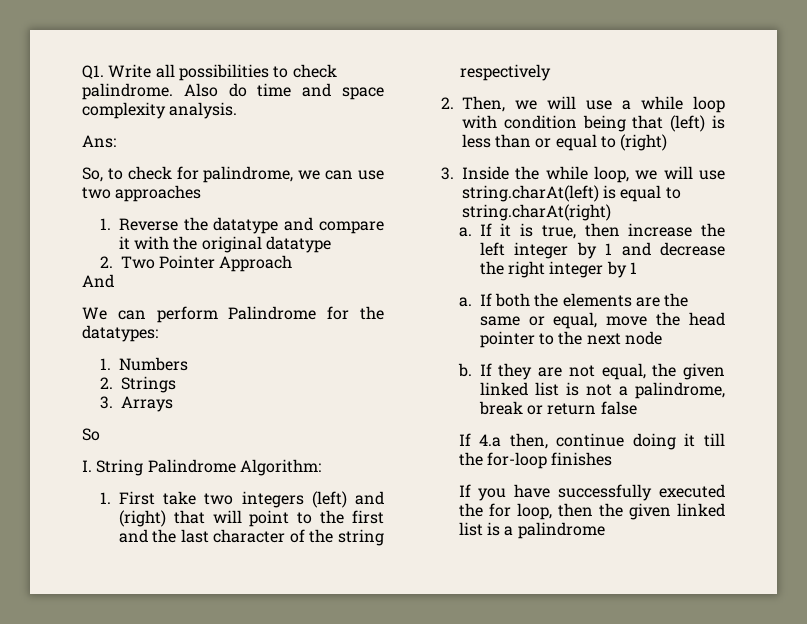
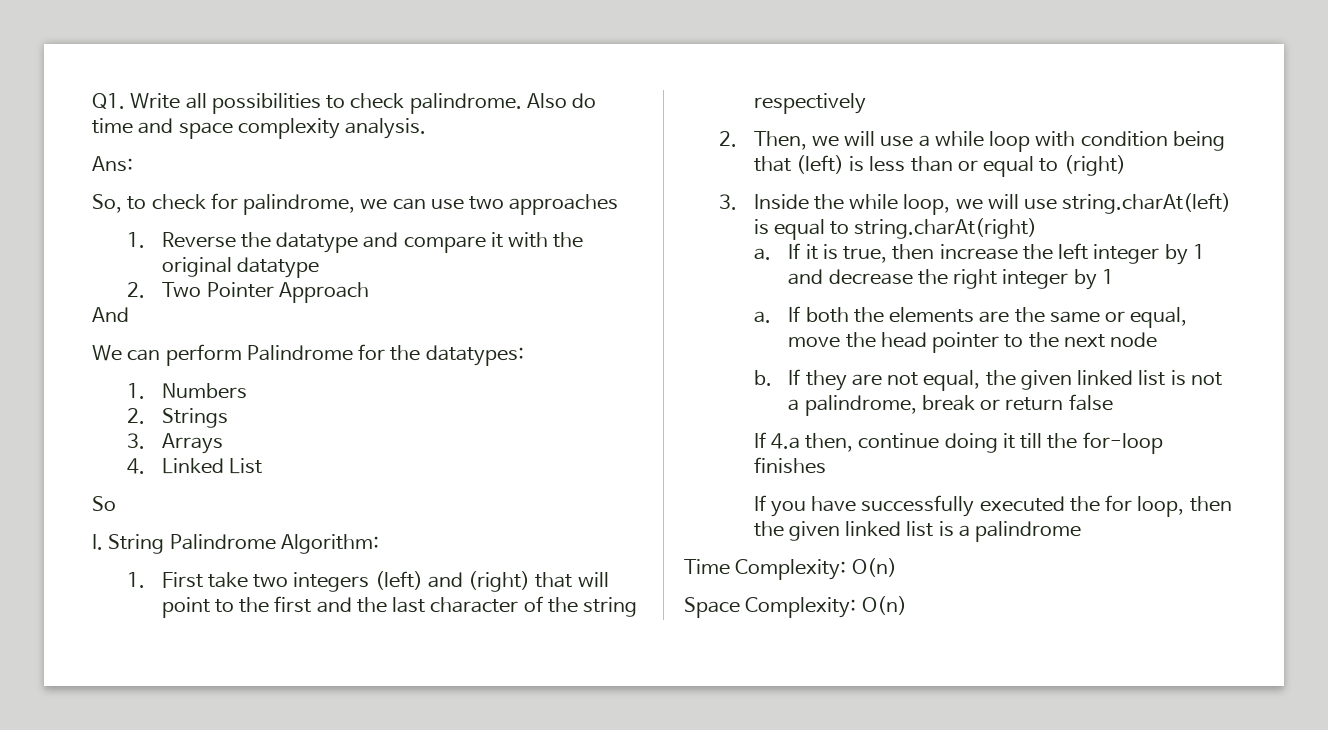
(173, 404) none -> [126,458,262,474] // 4. Linked List
(605, 530) none -> [684,558,897,580] [684,596,907,618] // Time Complexity: O(n) // Space Complexity: O(n)

